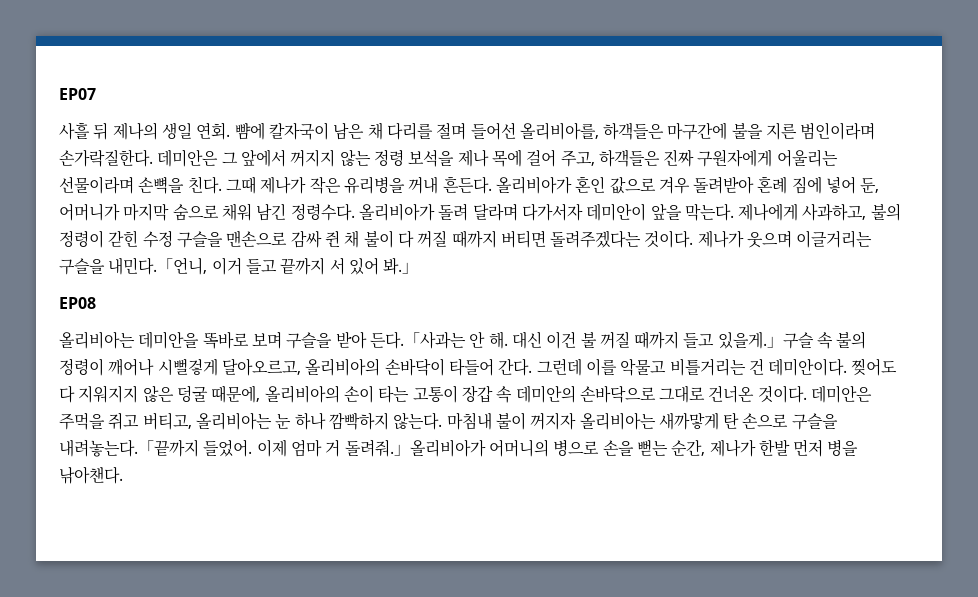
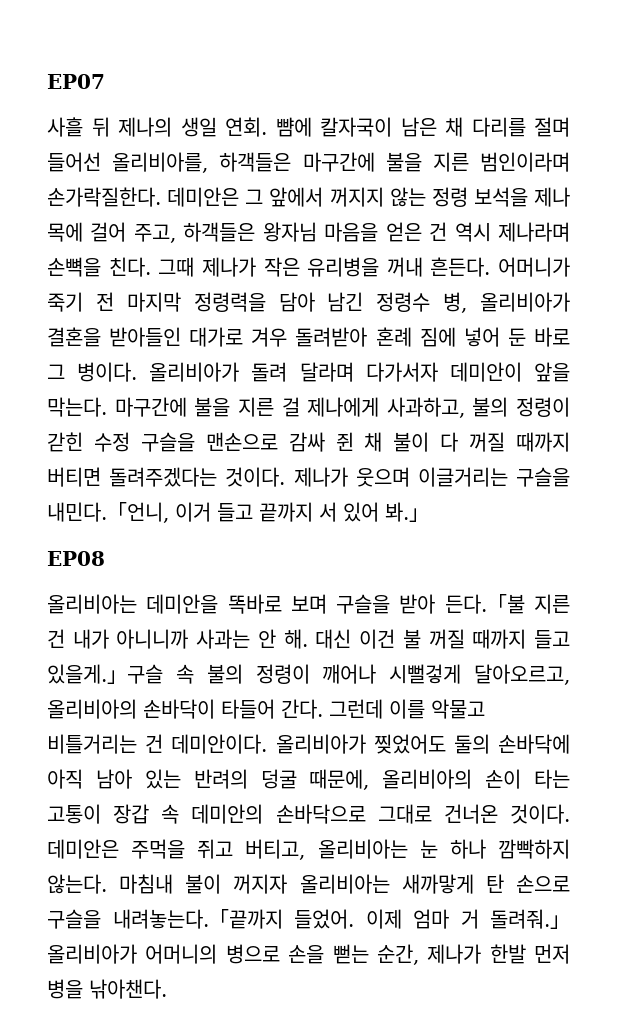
[663,149,838,167] [59,176,134,194] 진짜 구원자에게 어울리는 선물이라며 -> [262,222,571,242] 왕자님 마음을 얻은 건 역시 제나라며
[495,176,656,194] 올리비아가 혼인 값으로 -> [498,257,570,277] [47,292,570,313] [47,327,244,347] 어머니가 죽기 전 마지막 정령력을 담아 남긴 정령수 병, 올리비아가 결혼을 받아들인 대가로
[860,178,880,193] [59,203,355,221] 둔, 어머니가 마지막 숨으로 채워 남긴 정령수다. -> [507,327,570,347] [47,362,138,382] 둔 바로 그 병이다.
(734, 212) none -> [114,397,300,417] 마구간에 불을 지른 걸
(420, 339) none -> [506,594,570,614] [47,629,189,649] 불 지른 건 내가 아니니까
[851,358,898,376] [59,385,174,403] 찢어도 다 지워지지 않은 -> [275,734,570,754] [47,769,248,789] 올리비아가 찢었어도 둘의 손바닥에 아직 남아 있는 반려의

